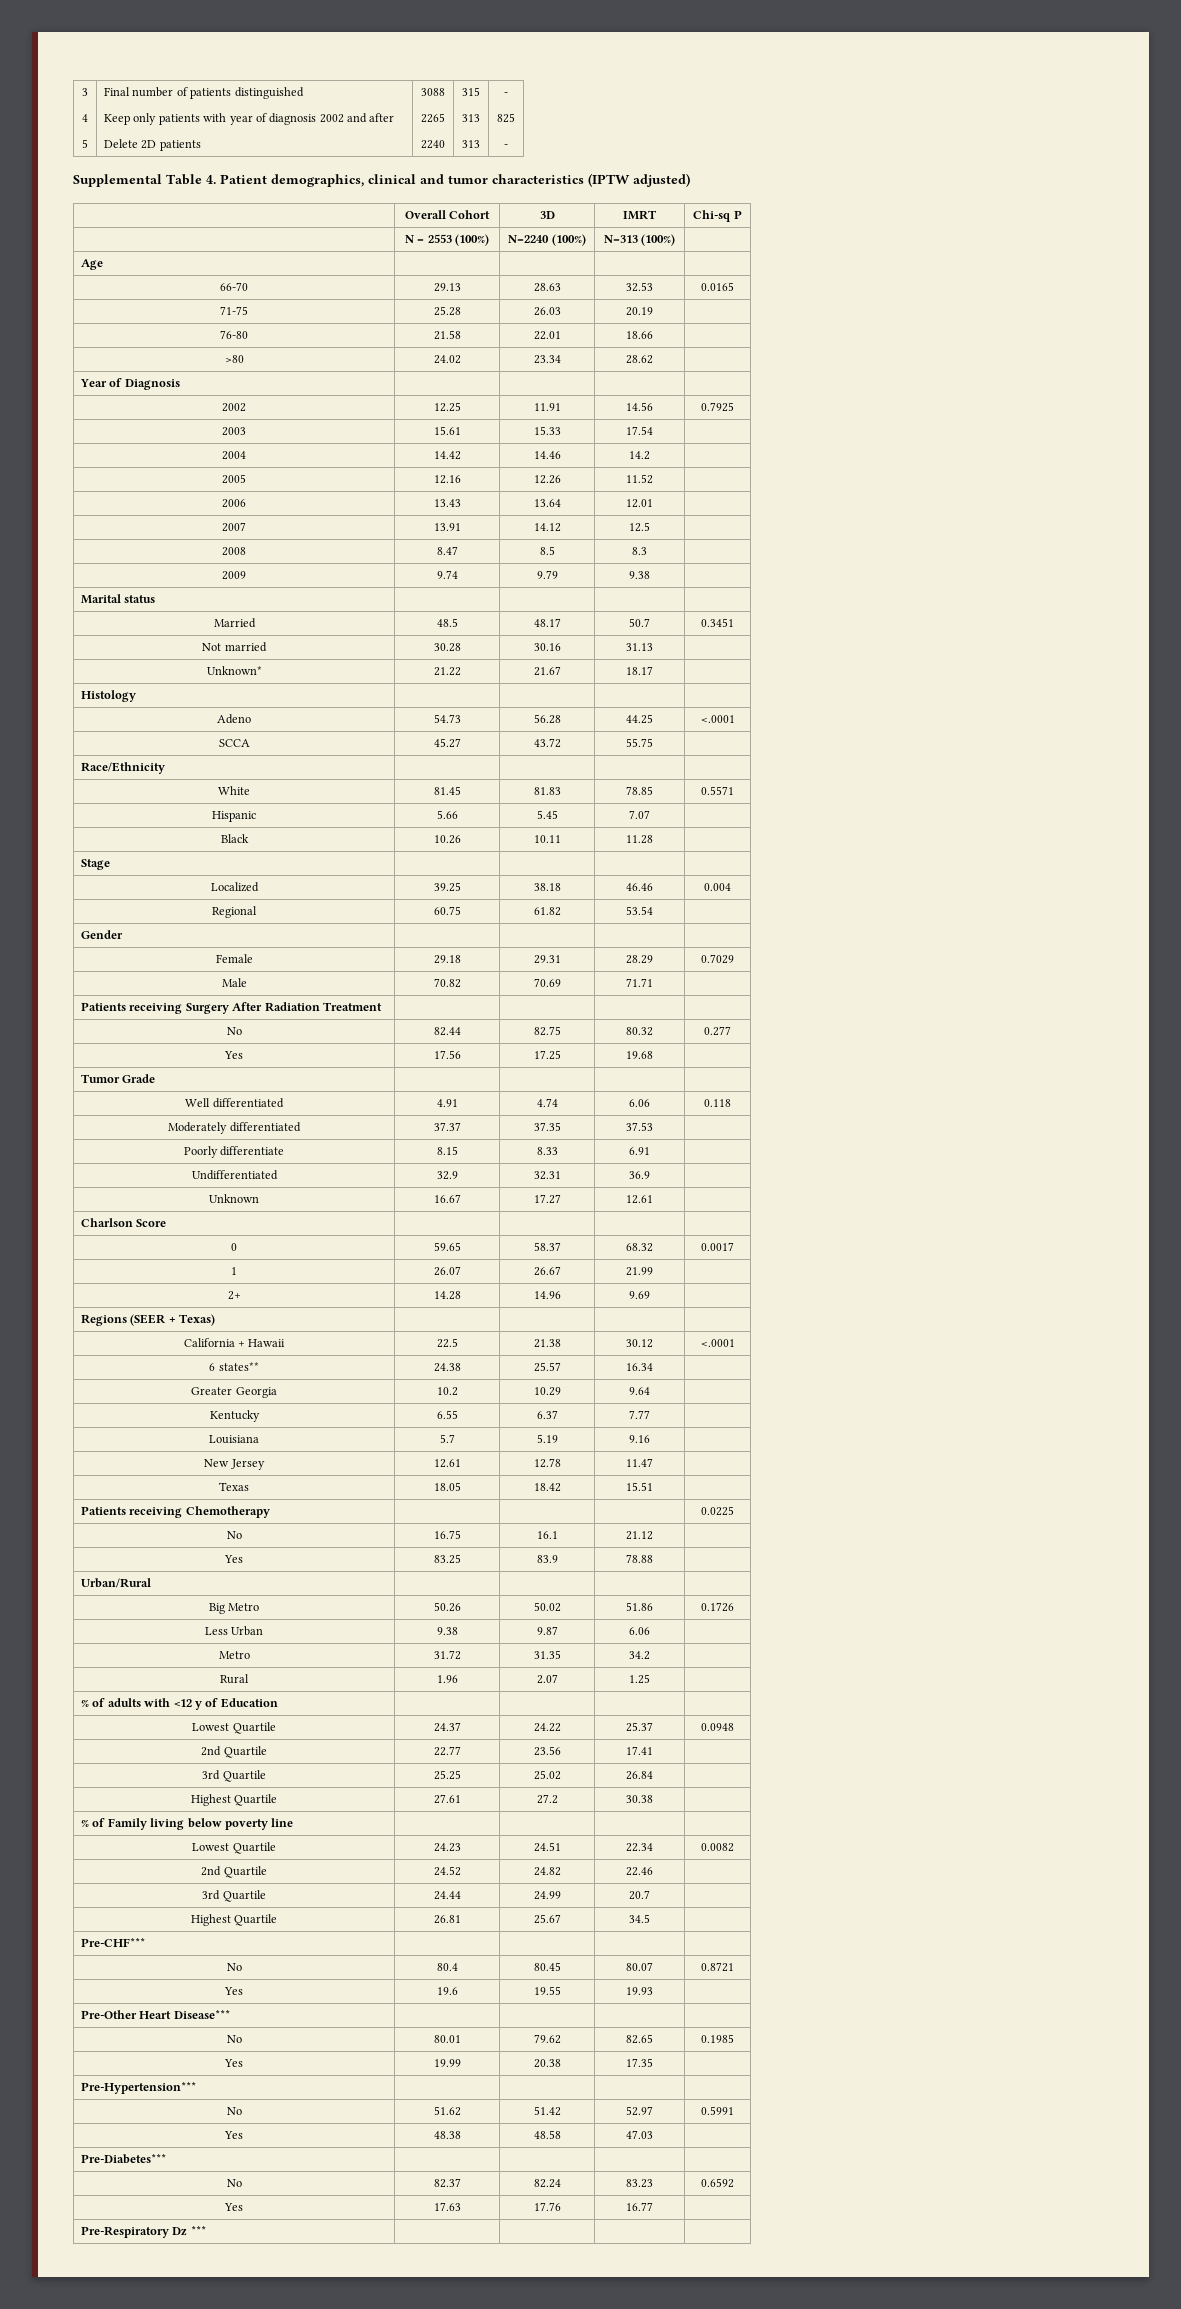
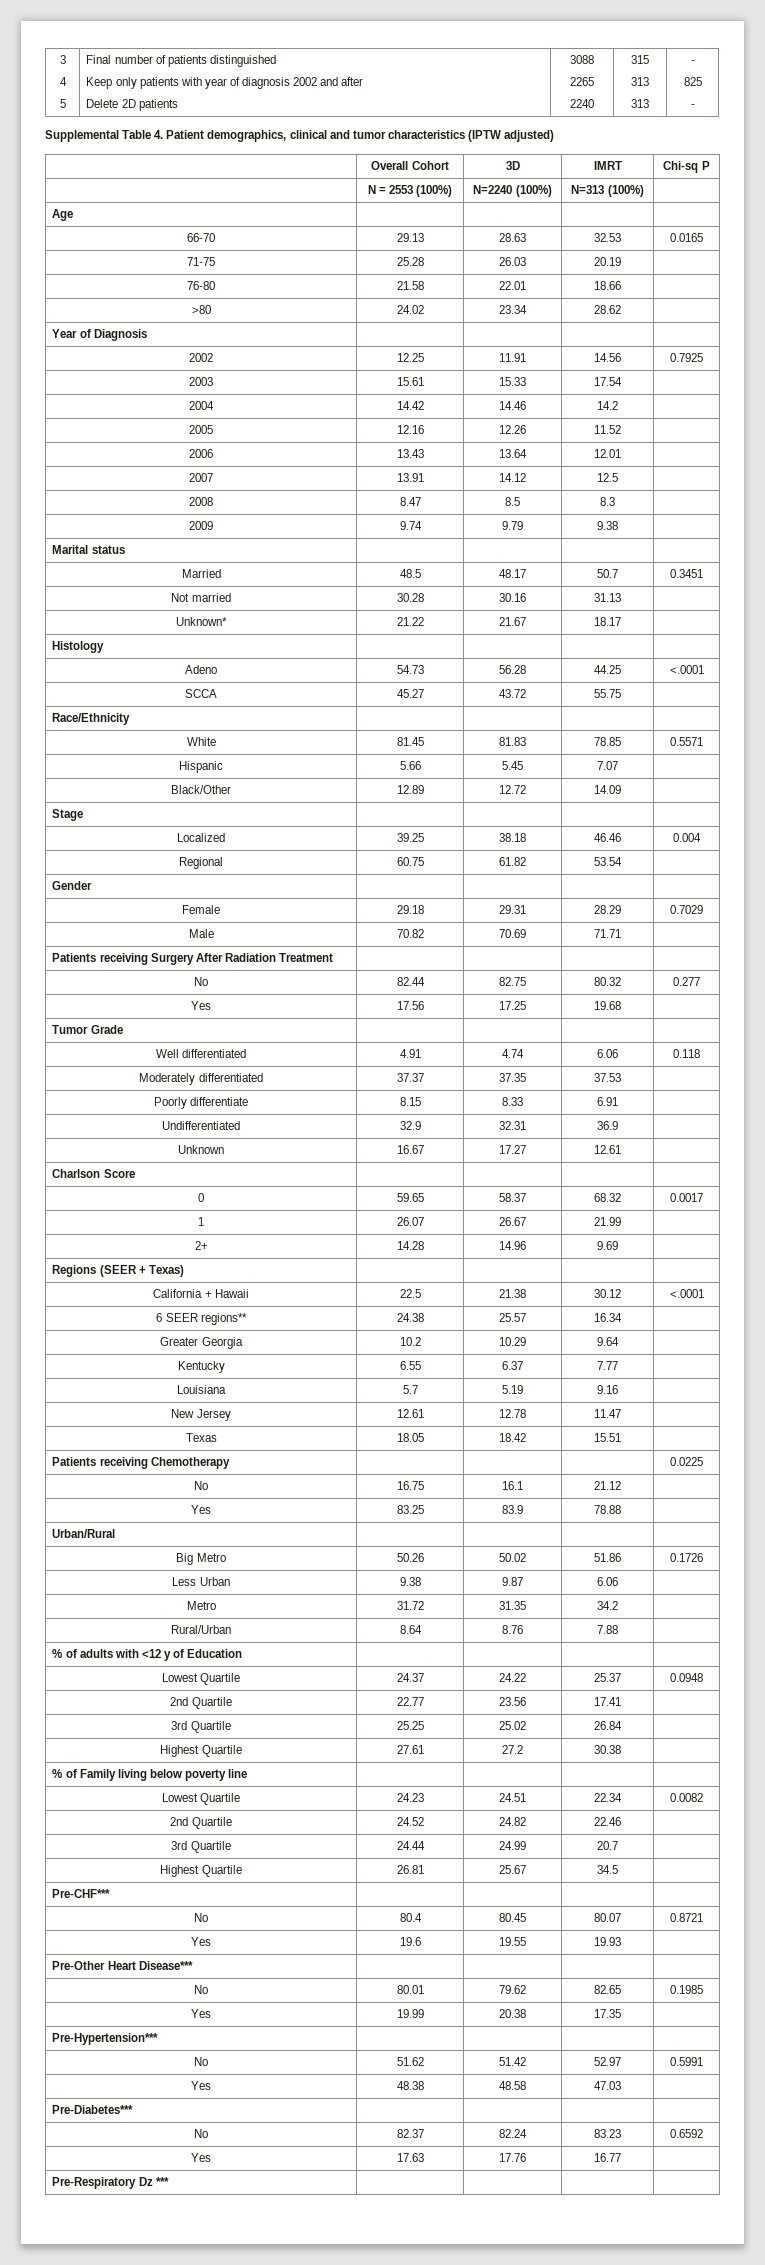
[220,834,249,843] [433,835,461,844] [533,835,561,843] [626,835,653,844] Black | 10.26 | 10.11 | 11.28 -> [171,785,231,794] [396,785,424,794] [499,785,526,794] [594,785,621,794] Black/Other | 12.89 | 12.72 | 14.09
[218,1362,259,1371] states** -> [165,1313,247,1325] SEER regions**
[220,1674,249,1684] [436,1675,458,1683] [536,1674,558,1684] [629,1674,650,1684] Rural | 1.96 | 2.07 | 1.25 -> [171,1625,231,1634] [399,1625,422,1634] [502,1625,523,1634] [597,1625,618,1634] Rural/Urban | 8.64 | 8.76 | 7.88

